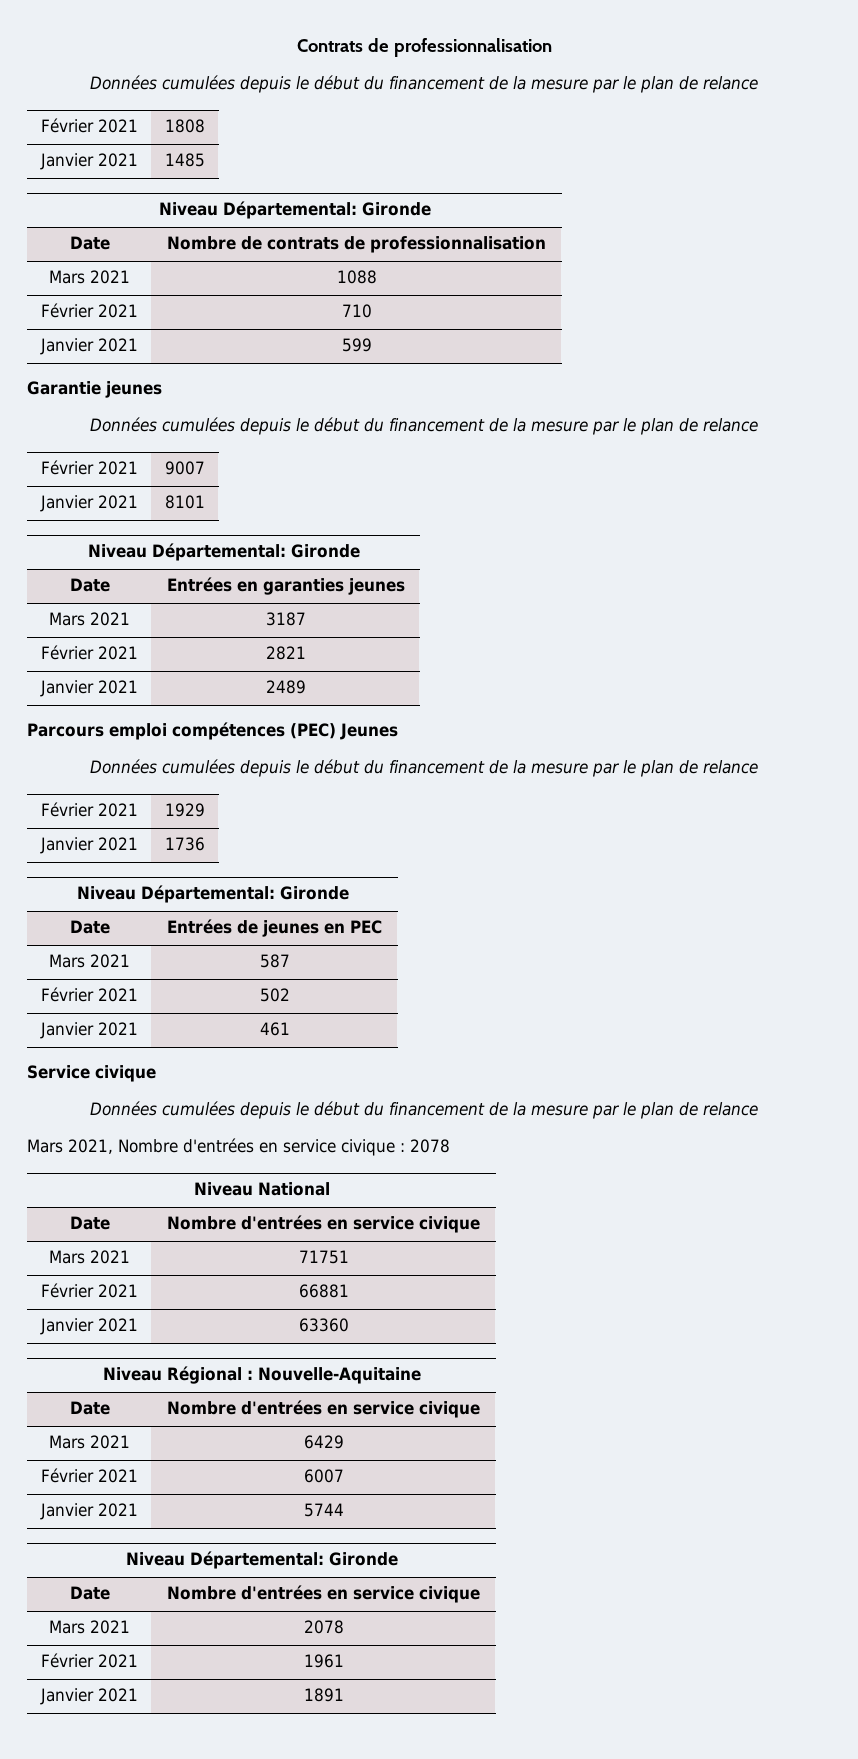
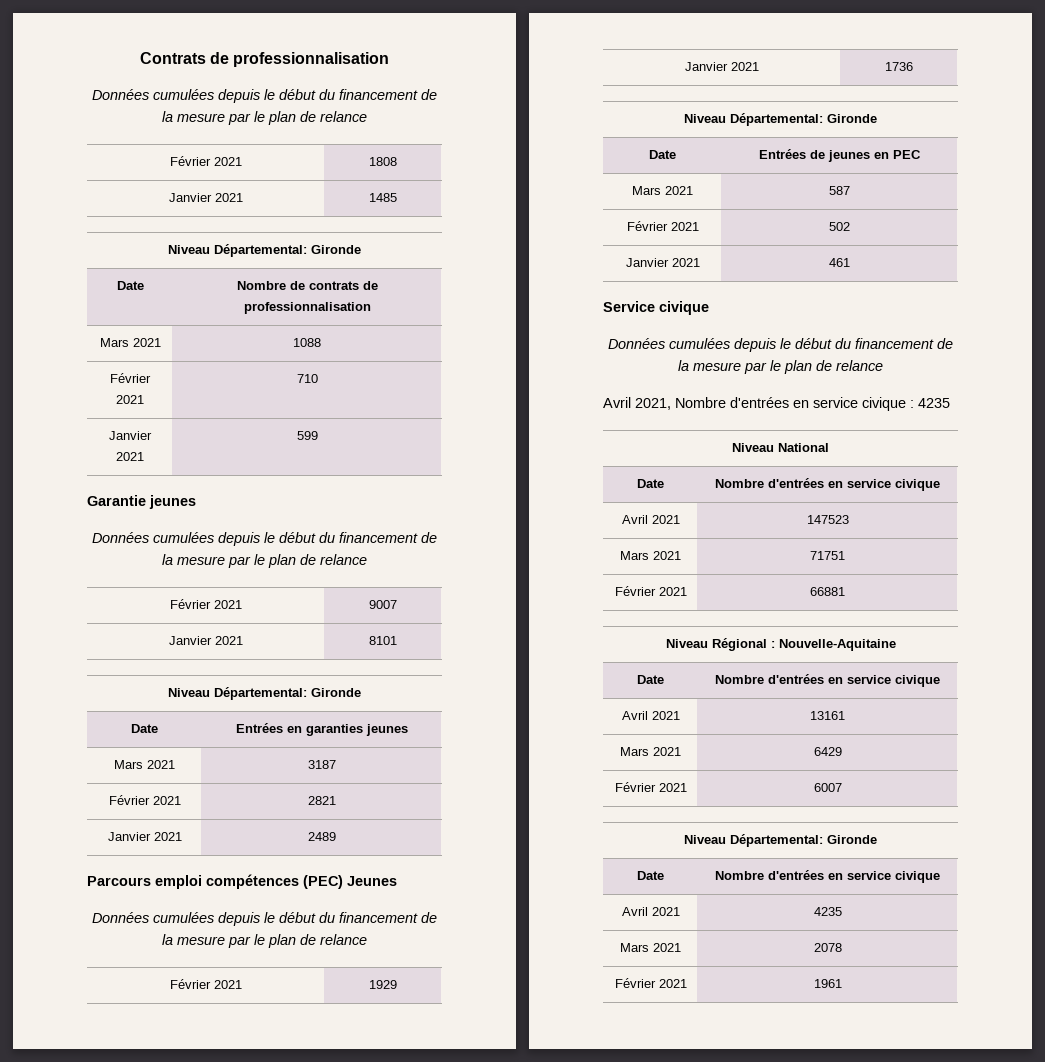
[27,1139,63,1153] Mars -> [603,397,631,408] Avril
[410,1139,450,1153] 2078 -> [918,398,950,408] 4235
(480, 1224) none -> [621,515,680,524] [806,515,849,524] // Avril 2021 | 147523
[40,1318,138,1335] [298,1318,349,1332] // Janvier 2021 | 63360 -> (845, 591) none
(480, 1409) none -> [621,711,680,720] [810,711,845,720] // Avril 2021 | 13161
[40,1503,138,1520] [303,1503,344,1517] // Janvier 2021 | 5744 -> (842, 787) none
(480, 1594) none -> [621,907,680,916] [813,907,842,916] // Avril 2021 | 4235
[40,1688,138,1705] [303,1688,344,1702] // Janvier 2021 | 1891 -> (842, 983) none

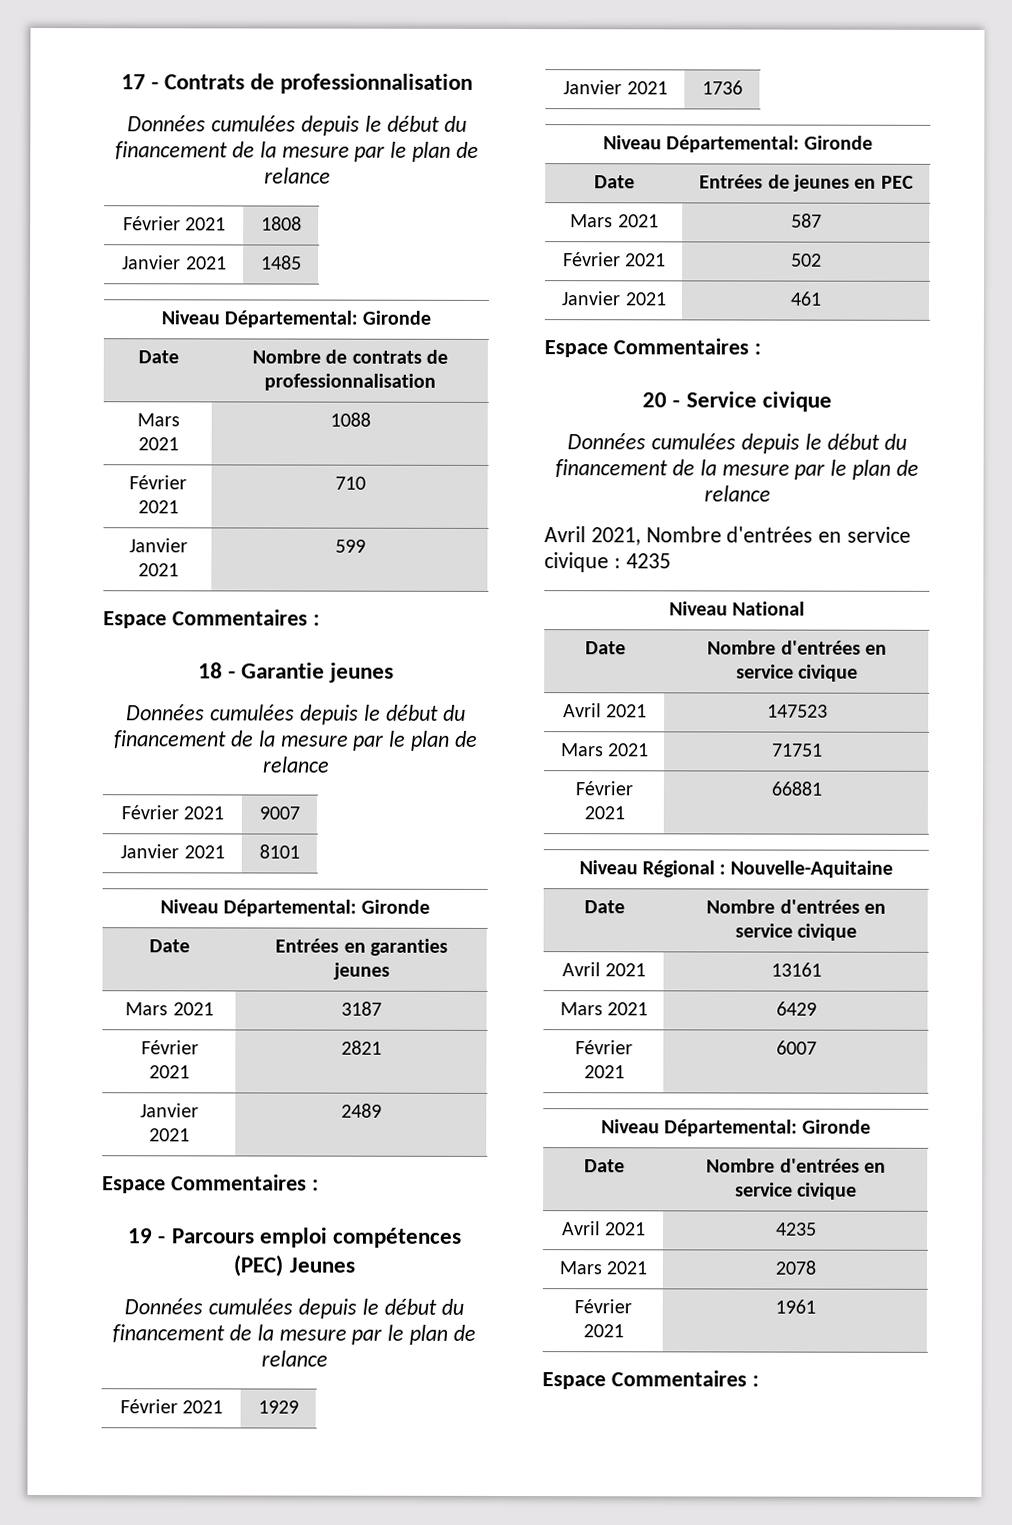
(139, 58) none -> [120,74,159,90] 17 -
(318, 435) none -> [103,609,320,629] [197,662,236,679] Espace Commentaires : // 18 -
(336, 836) none -> [102,1174,319,1194] [127,1228,167,1244] Espace Commentaires : // 19 -
(850, 262) none -> [544,338,761,358] [642,392,681,408] Espace Commentaires : // 20 -
(842, 983) none -> [542,1370,759,1390] // Espace Commentaires :

